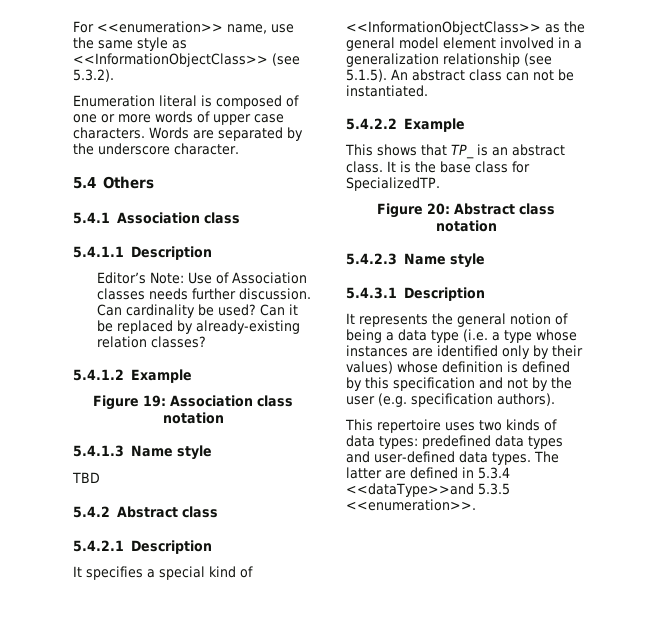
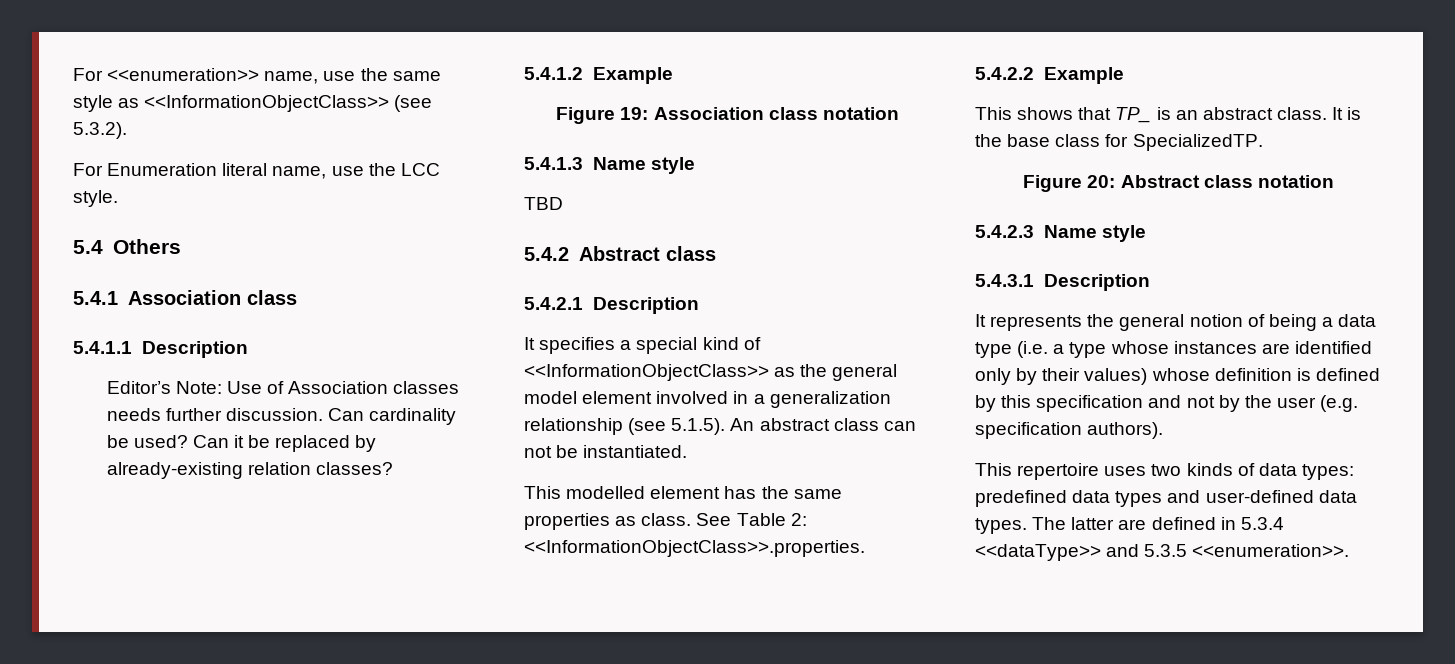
(114, 75) none -> [73,163,103,176] For
[201,95,299,109] [73,111,284,125] [73,127,303,141] [73,143,239,155] is composed of one or more words of upper case characters. Words are separated by the underscore character. -> [272,163,440,179] [73,190,118,207] name, use the LCC style.
(428, 91) none -> [524,486,842,499] [524,513,807,530] [524,540,865,557] // This modelled element has the same properties as class. See Table 2: <<InformationObjectClass>>.properties.
[346,483,474,497] <<dataType>>and -> [975,544,1140,561] <<dataType>> and

